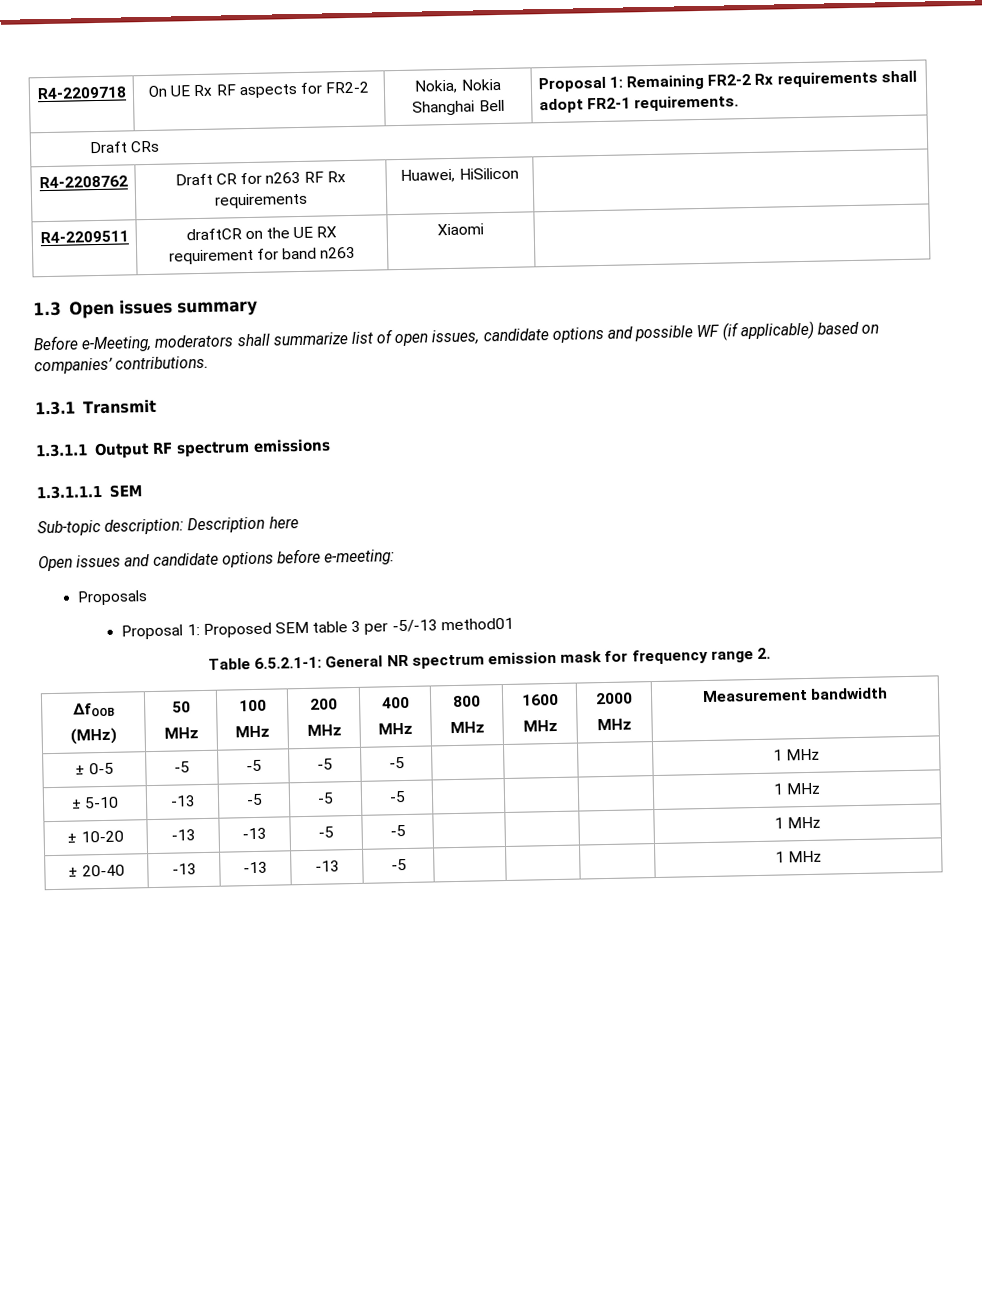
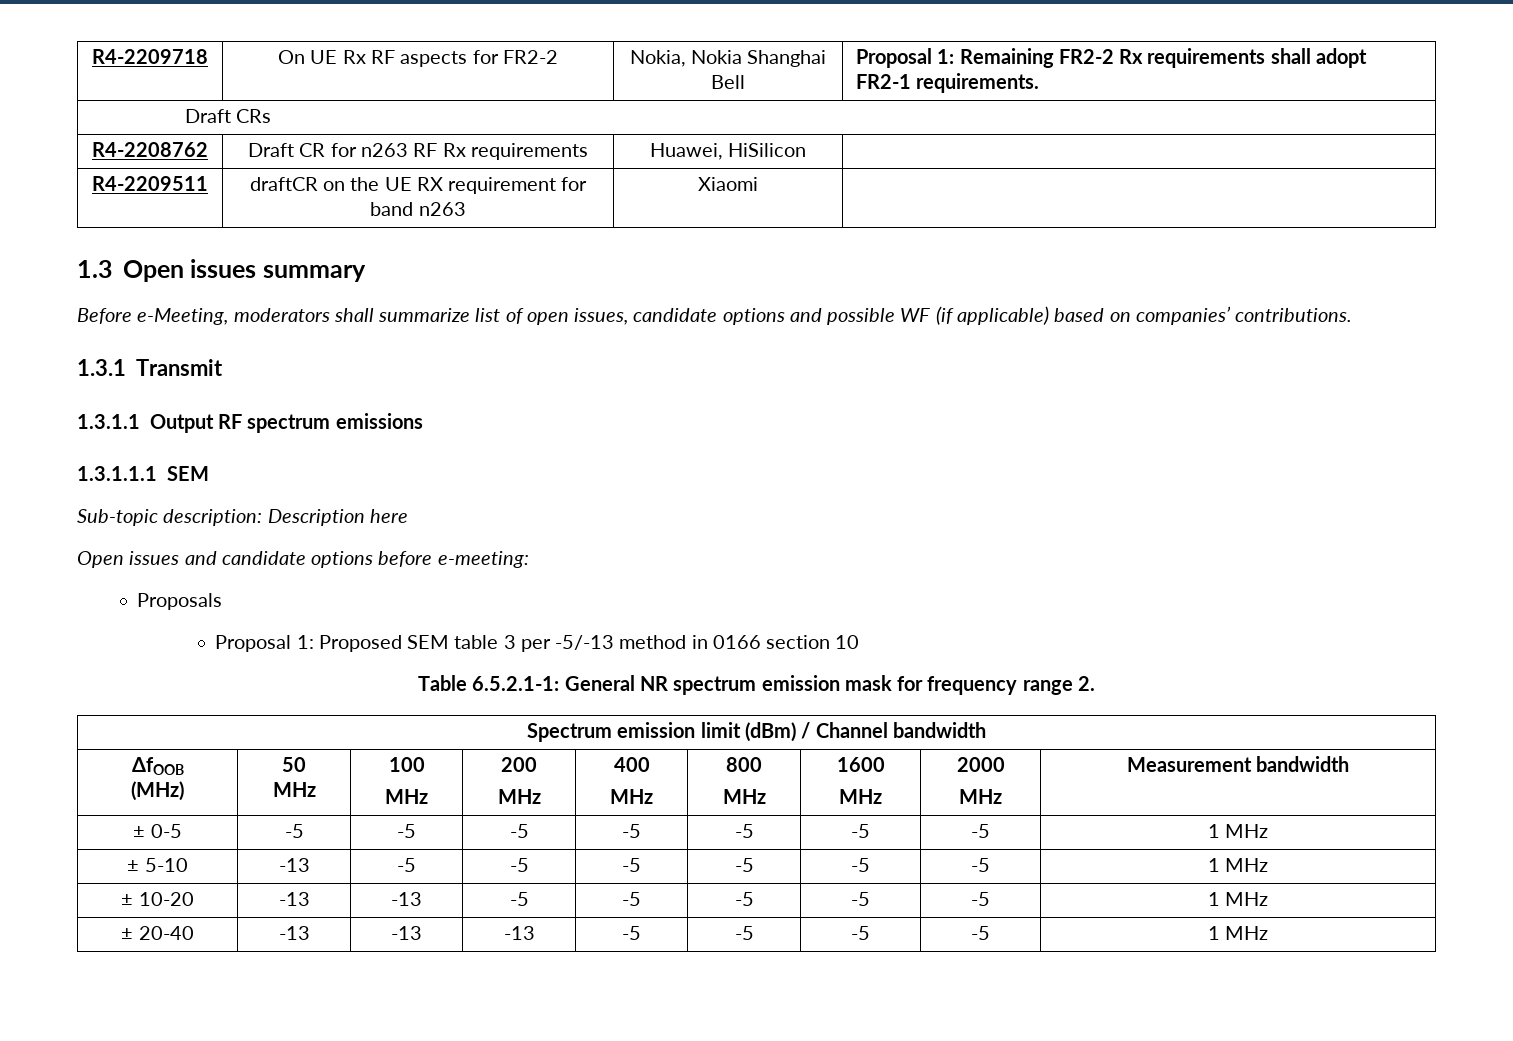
[440,617,514,631] method01 -> [619,635,860,649] method in 0166 section 10
(771, 653) none -> [527,722,986,742] // Spectrum emission limit (dBm) / Channel bandwidth
(405, 763) | | -> [734,824,754,838] [851,824,870,838] [971,824,990,838] -5 | -5 | -5
(406, 797) | | -> [734,858,754,872] [851,858,870,872] [971,858,990,872] -5 | -5 | -5
(406, 830) | | -> [734,892,754,906] [851,892,870,906] [971,892,990,906] -5 | -5 | -5
(407, 864) | | -> [734,926,754,940] [851,926,870,940] [971,926,990,940] -5 | -5 | -5

